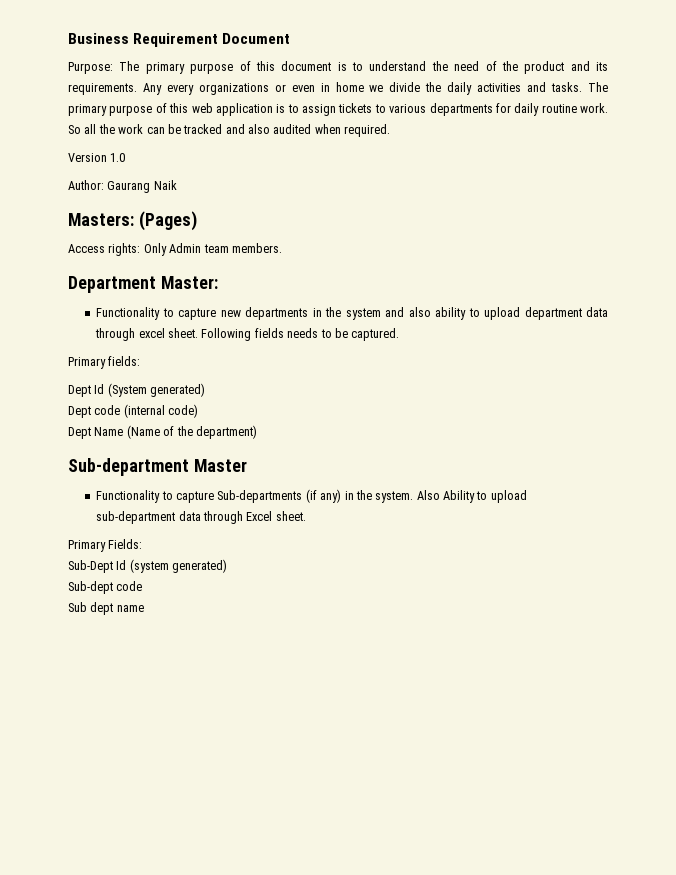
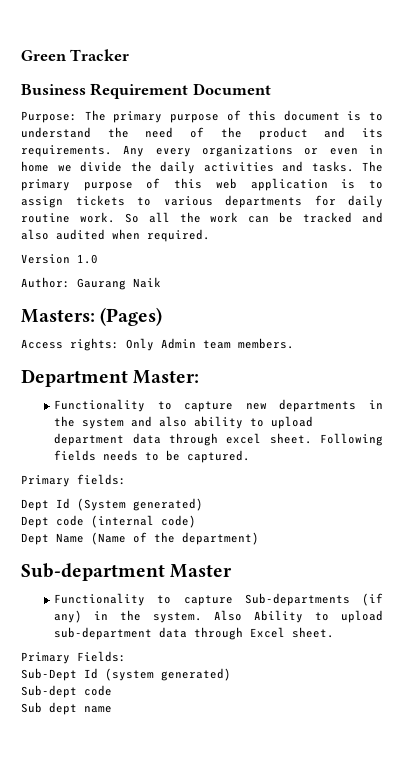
(68, 38) none -> [21,49,130,61] Green Tracker //

